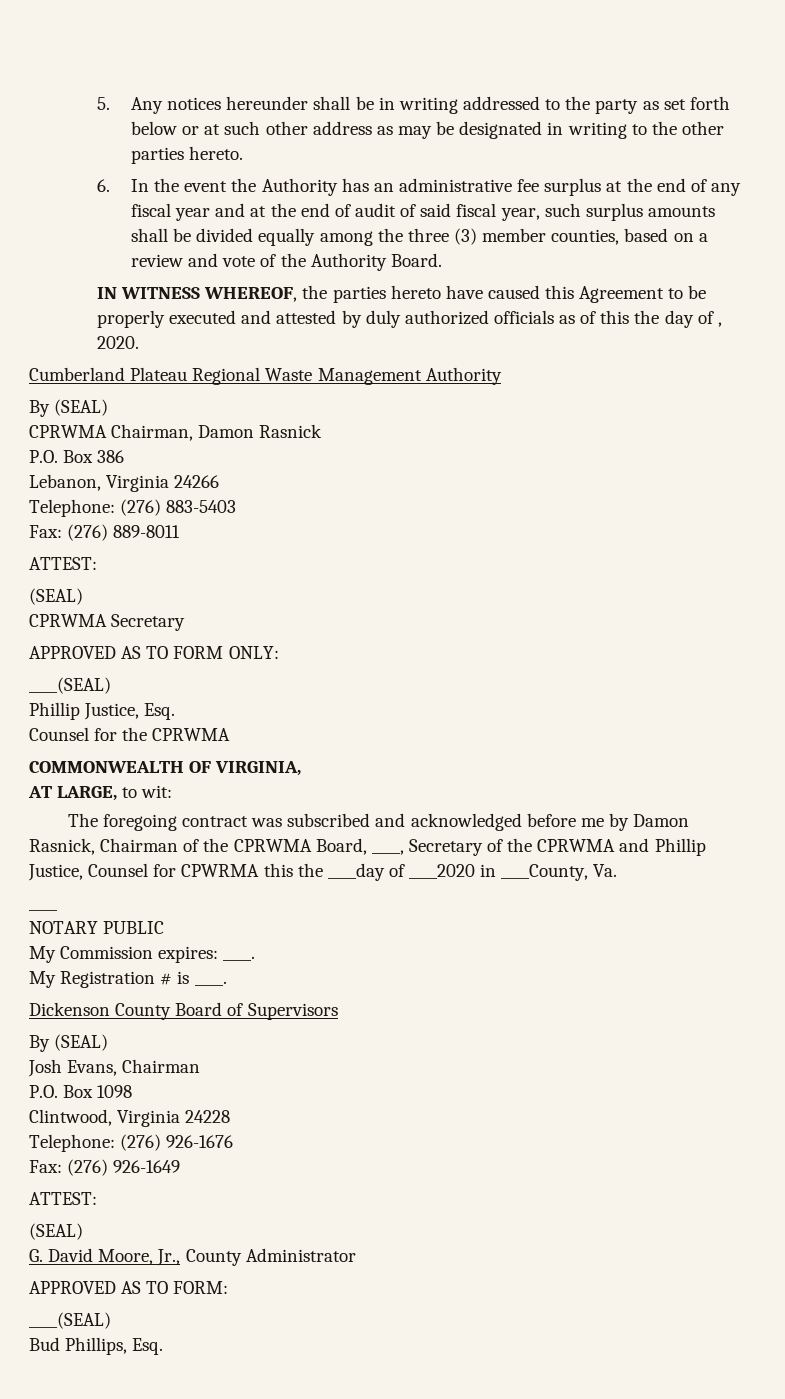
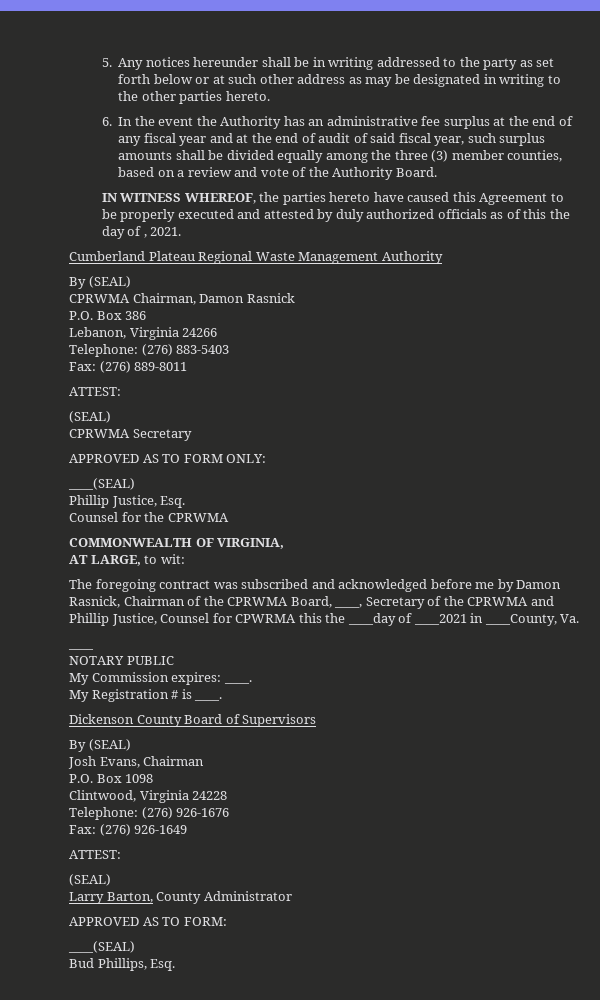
[97,336,140,349] 2020. -> [150,227,182,236] 2021.
[409,864,476,879] ____2020 -> [413,614,467,625] ____2021
[29,1248,181,1266] G. David Moore, Jr., -> [69,892,153,904] Larry Barton,

